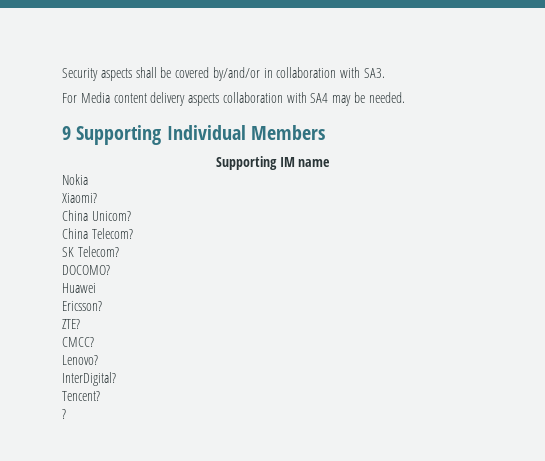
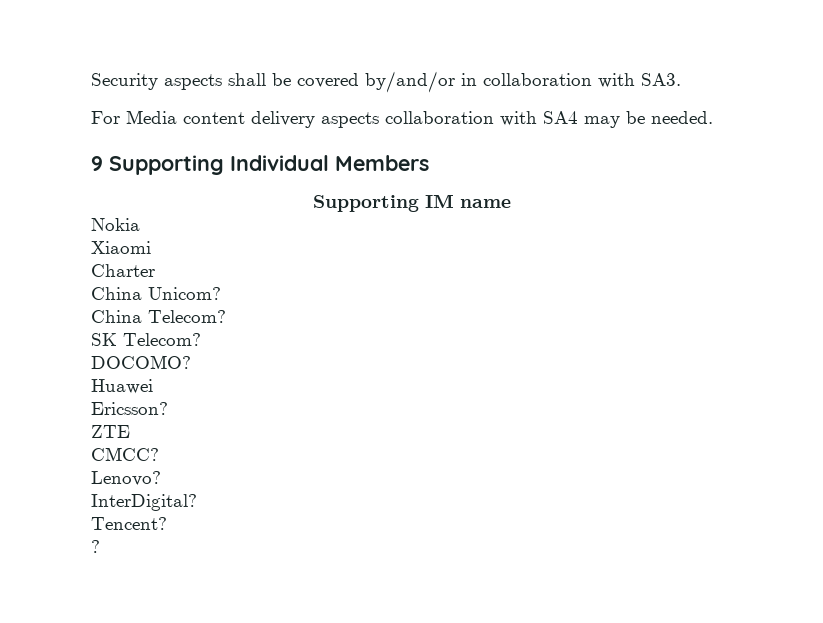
[62,193,97,203] Xiaomi? -> [91,241,151,254] [91,264,155,277] Xiaomi // Charter
[62,319,80,329] ZTE? -> [91,425,130,438] ZTE

